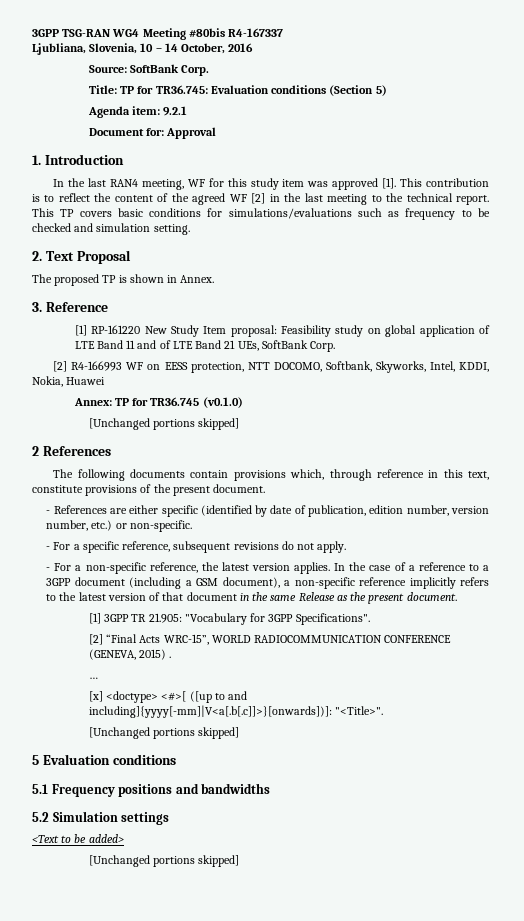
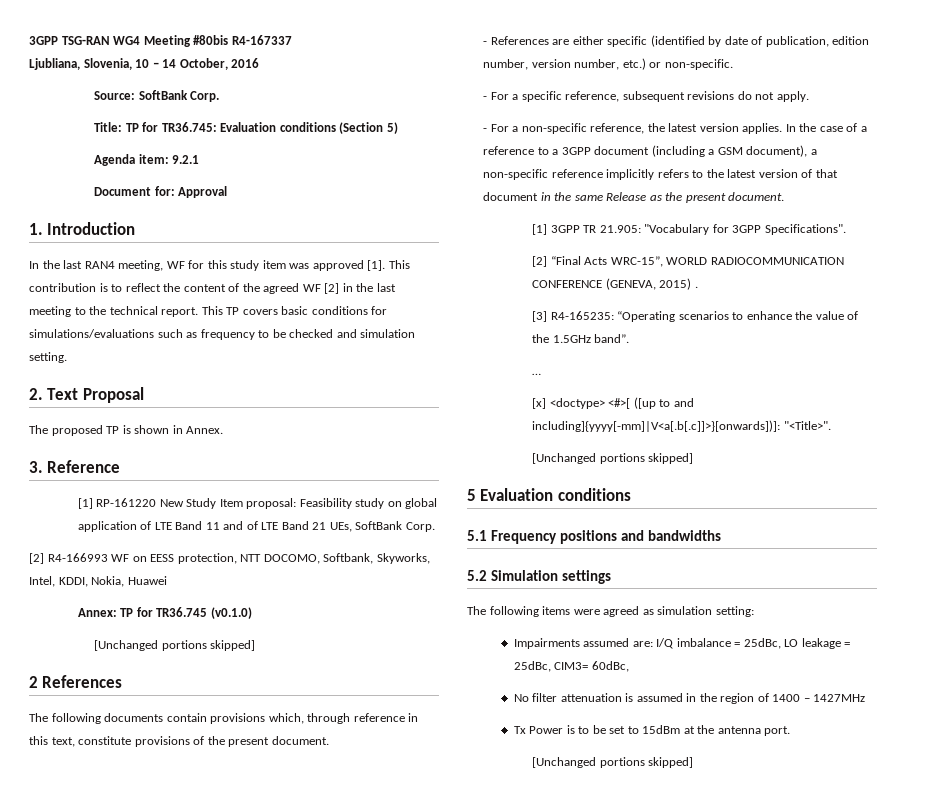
(172, 657) none -> [532,311,859,322] [532,334,630,343] // [3] R4-165235: “Operating scenarios to enhance the value of the 1.5GHz band”.
[32,834,124,843] <Text to be added> -> [467,606,754,617] [513,638,851,649] [513,661,629,672] [513,693,866,704] [513,725,791,736] The following items were agreed as simulation setting: // Impairments assumed are: I/Q imbalance = 25dBc, LO leakage = 25dBc, CIM3= 60dBc, // No filter attenuation is assumed in the region of 1400 – 1427MHz // Tx Power is to be set to 15dBm at the antenna port.

